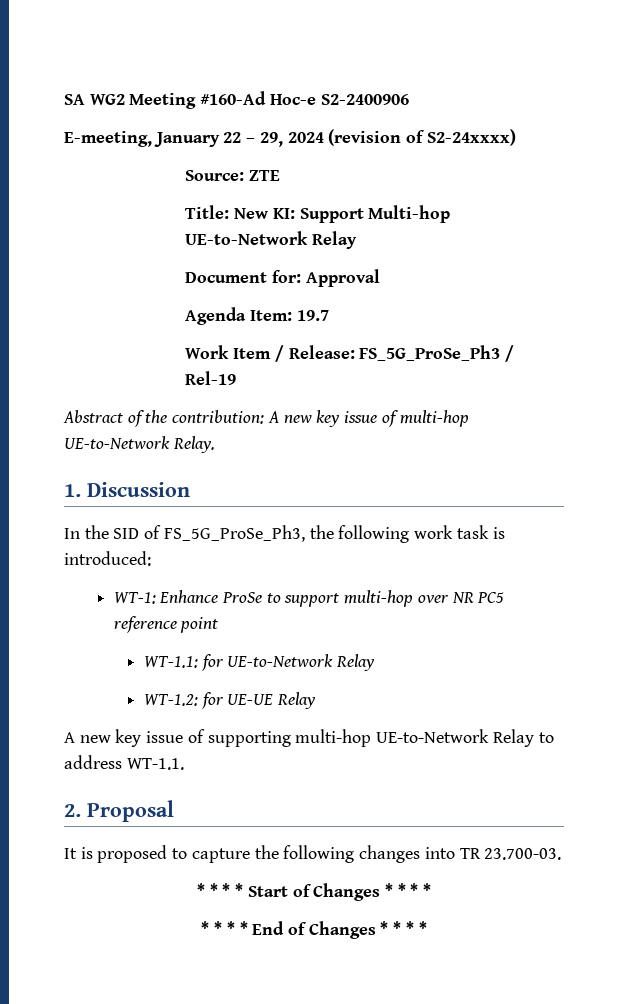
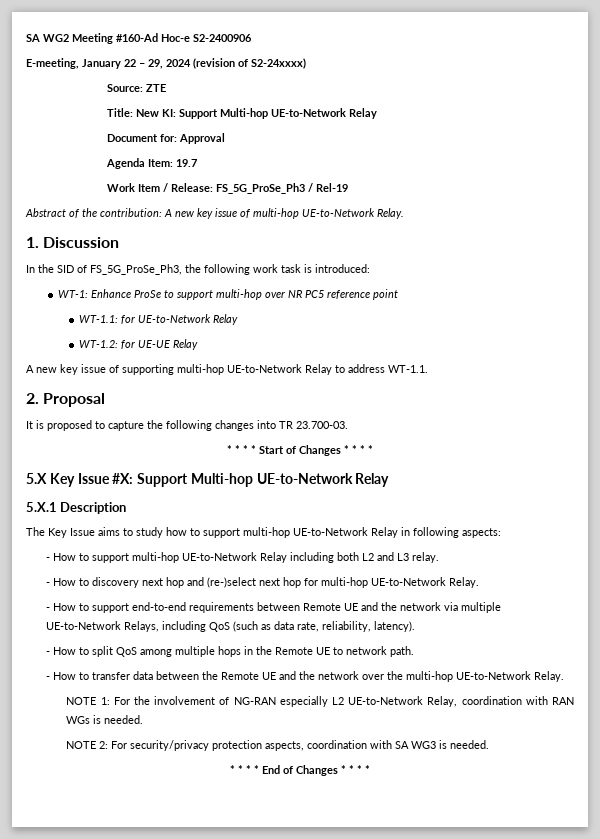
(432, 890) none -> [26,473,390,487] [26,502,127,514] [26,527,501,538] [46,552,440,563] [46,577,480,588] [46,602,502,613] [46,621,416,632] [46,646,415,657] [46,671,565,682] [66,696,574,707] [66,715,144,724] [66,740,490,751] // 5.X Key Issue #X: Support Multi-hop UE-to-Network Relay // 5.X.1 Description // The Key Issue aims to study how to support multi-hop UE-to-Network Relay in following aspects: // - How to support multi-hop UE-to-Network Relay including both L2 and L3 relay. // - How to discovery next hop and (re-)select next hop for multi-hop UE-to-Network Relay. // - How to support end-to-end requirements between Remote UE and the network via multiple UE-to-Network Relays, including QoS (such as data rate, reliability, latency). // - How to split QoS among multiple hops in the Remote UE to network path. // - How to transfer data between the Remote UE and the network over the multi-hop UE-to-Network Relay. // NOTE 1: For the involvement of NG-RAN especially L2 UE-to-Network Relay, coordination with RAN WGs is needed. // NOTE 2: For security/privacy protection aspects, coordination with SA WG3 is needed.

